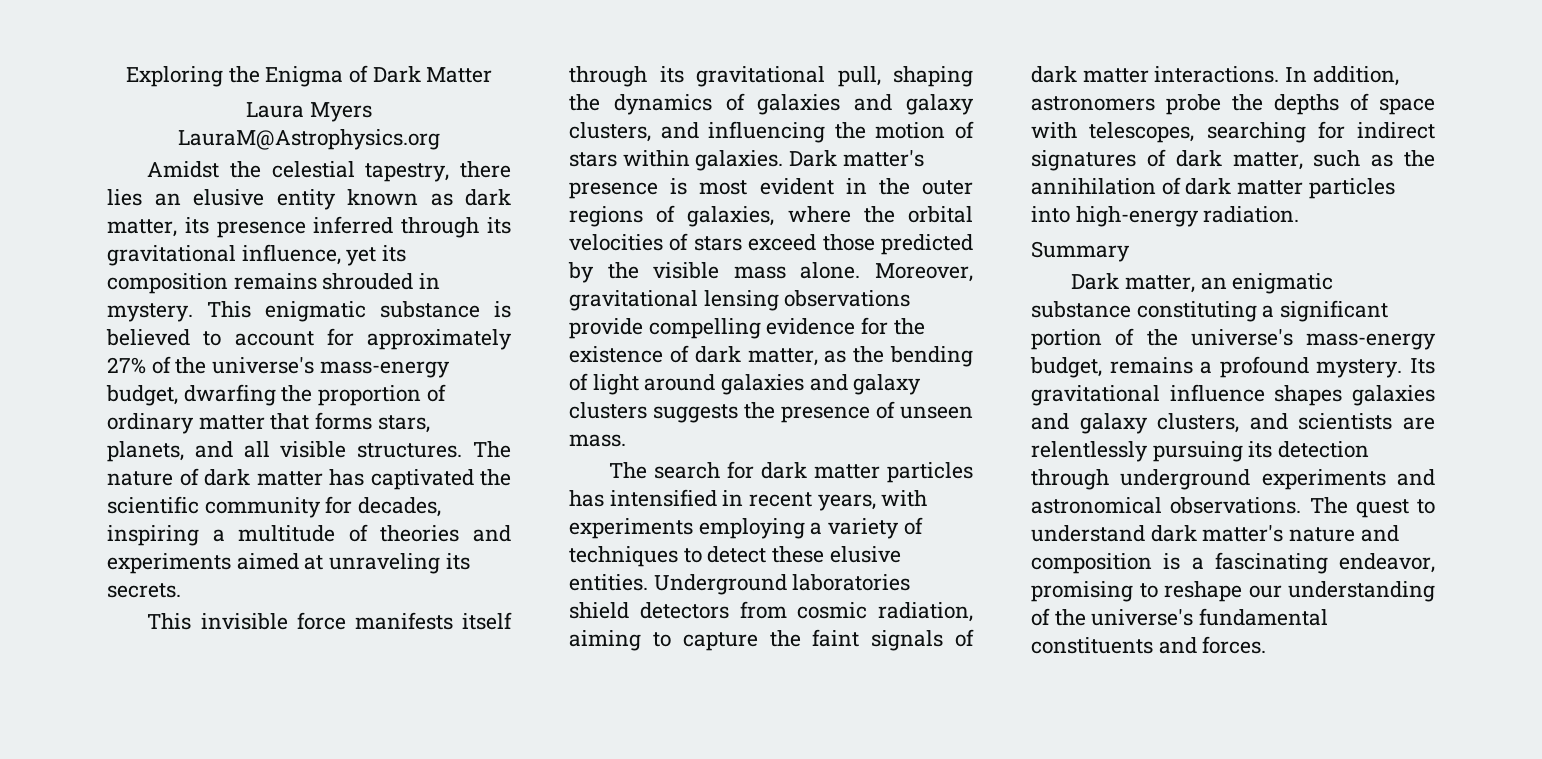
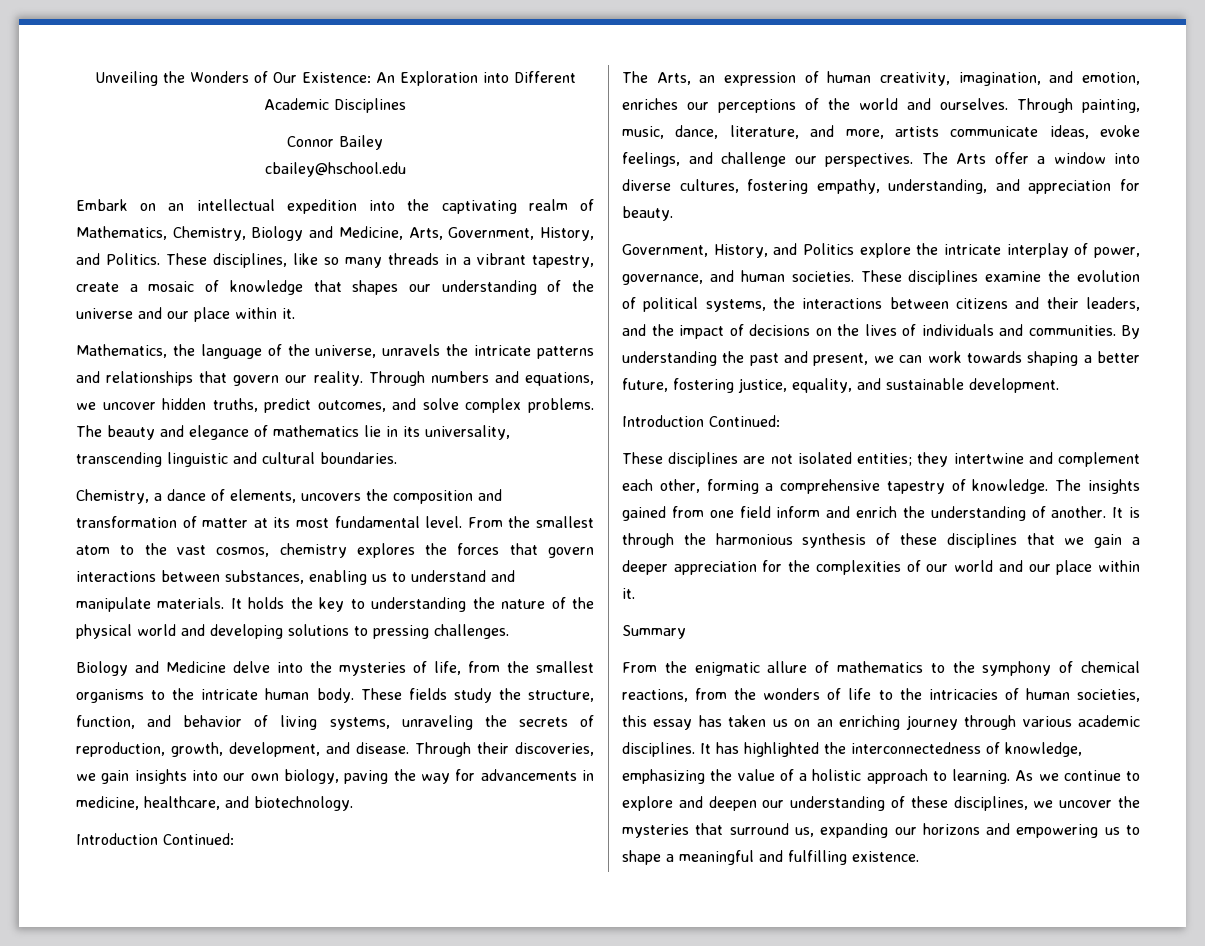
[125,65,493,87] [246,102,372,122] [178,129,440,150] [147,161,511,182] [107,189,511,210] [107,216,511,238] [107,244,407,266] [107,273,441,294] [107,301,511,322] [106,328,512,350] [107,356,450,378] [106,384,446,406] [107,412,430,434] [107,441,511,462] [107,468,511,490] [107,496,442,518] [107,524,511,546] [107,553,470,574] [107,583,181,598] [147,612,512,630] [569,66,973,87] [569,93,974,115] [569,121,974,143] [569,150,924,171] [569,178,973,199] [569,205,973,227] [569,233,973,255] [568,262,973,283] [569,290,911,311] [569,317,925,339] [569,345,973,367] [569,373,922,395] [569,401,973,423] [569,434,626,447] [609,461,973,483] [569,489,928,511] [569,517,923,539] [569,546,901,567] [569,574,911,595] [569,601,973,622] [569,629,974,651] [1031,66,1399,86] [1031,93,1435,115] [1031,121,1435,143] [1031,149,1435,171] [1031,177,1395,199] [1031,206,1300,227] [1031,241,1130,262] [1071,273,1334,294] [1031,300,1389,322] [1031,328,1436,350] [1030,356,1435,378] [1031,384,1435,406] [1031,413,1435,434] [1031,441,1370,462] [1031,469,1435,490] [1031,497,1435,518] [1031,525,1399,542] [1031,552,1435,574] [1031,581,1435,602] [1031,608,1329,626] [1031,636,1267,654] Exploring the Enigma of Dark Matter // Laura Myers // LauraM@Astrophysics.org // Amidst the celestial tapestry, there lies an elusive entity known as dark matter, its presence inferred through its gravitational influence, yet its composition remains shrouded in mystery. This enigmatic substance is believed to account for approximately 27% of the universe's mass-energy budget, dwarfing the proportion of ordinary matter that forms stars, planets, and all visible structures. The nature of dark matter has captivated the scientific community for decades, inspiring a multitude of theories and experiments aimed at unraveling its secrets. // This invisible force manifests itself through its gravitational pull, shaping the dynamics of galaxies and galaxy clusters, and influencing the motion of stars within galaxies. Dark matter's presence is most evident in the outer regions of galaxies, where the orbital velocities of stars exceed those predicted by the visible mass alone. Moreover, gravitational lensing observations provide compelling evidence for the existence of dark matter, as the bending of light around galaxies and galaxy clusters suggests the presence of unseen mass. // The search for dark matter particles has intensified in recent years, with experiments employing a variety of techniques to detect these elusive entities. Underground laboratories shield detectors from cosmic radiation, aiming to capture the faint signals of dark matter interactions. In addition, astronomers probe the depths of space with telescopes, searching for indirect signatures of dark matter, such as the annihilation of dark matter particles into high-energy radiation. // Summary // Dark matter, an enigmatic substance constituting a significant portion of the universe's mass-energy budget, remains a profound mystery. Its gravitational influence shapes galaxies and galaxy clusters, and scientists are relentlessly pursuing its detection through underground experiments and astronomical observations. The quest to understand dark matter's nature and composition is a fascinating endeavor, promising to reshape our understanding of the universe's fundamental constituents and forces. -> [94,71,576,86] [264,98,406,113] [287,135,383,150] [264,162,406,177] [76,199,594,214] [76,226,594,241] [76,253,594,268] [76,280,594,295] [76,307,295,322] [76,344,595,359] [76,371,594,386] [76,398,594,413] [76,425,510,440] [76,452,397,467] [76,489,502,504] [76,516,594,528] [76,543,594,558] [76,570,515,585] [76,597,594,612] [76,624,509,639] [76,661,594,676] [76,688,595,703] [76,715,594,730] [76,742,594,757] [76,769,594,784] [76,796,353,811] [76,833,234,845] [622,71,1140,86] [622,98,1140,113] [622,125,1140,139] [622,152,1140,167] [622,179,1140,194] [622,206,673,221] [622,243,1140,258] [622,270,1140,285] [622,297,1140,312] [622,324,1140,339] [622,351,1140,366] [622,378,1059,393] [622,415,780,427] [622,452,1140,467] [622,479,1140,494] [622,506,1140,521] [622,533,1140,548] [622,560,1140,575] [622,588,635,599] [622,625,686,639] [622,661,1140,676] [622,688,1140,702] [622,715,1140,730] [622,742,1082,757] [622,769,1140,784] [622,796,1140,811] [622,823,1140,838] [622,850,919,865] Unveiling the Wonders of Our Existence: An Exploration into Different Academic Disciplines // Connor Bailey // cbailey@hschool.edu // Embark on an intellectual expedition into the captivating realm of Mathematics, Chemistry, Biology and Medicine, Arts, Government, History, and Politics. These disciplines, like so many threads in a vibrant tapestry, create a mosaic of knowledge that shapes our understanding of the universe and our place within it. // Mathematics, the language of the universe, unravels the intricate patterns and relationships that govern our reality. Through numbers and equations, we uncover hidden truths, predict outcomes, and solve complex problems. The beauty and elegance of mathematics lie in its universality, transcending linguistic and cultural boundaries. // Chemistry, a dance of elements, uncovers the composition and transformation of matter at its most fundamental level. From the smallest atom to the vast cosmos, chemistry explores the forces that govern interactions between substances, enabling us to understand and manipulate materials. It holds the key to understanding the nature of the physical world and developing solutions to pressing challenges. // Biology and Medicine delve into the mysteries of life, from the smallest organisms to the intricate human body. These fields study the structure, function, and behavior of living systems, unraveling the secrets of reproduction, growth, development, and disease. Through their discoveries, we gain insights into our own biology, paving the way for advancements in medicine, healthcare, and biotechnology. // Introduction Continued: // The Arts, an expression of human creativity, imagination, and emotion, enriches our perceptions of the world and ourselves. Through painting, music, dance, literature, and more, artists communicate ideas, evoke feelings, and challenge our perspectives. The Arts offer a window into diverse cultures, fostering empathy, understanding, and appreciation for beauty. // Government, History, and Politics explore the intricate interplay of power, governance, and human societies. These disciplines examine the evolution of political systems, the interactions between citizens and their leaders, and the impact of decisions on the lives of individuals and communities. By understanding the past and present, we can work towards shaping a better future, fostering justice, equality, and sustainable development. // Introduction Continued: // These disciplines are not isolated entities; they intertwine and complement each other, forming a comprehensive tapestry of knowledge. The insights gained from one field inform and enrich the understanding of another. It is through the harmonious synthesis of these disciplines that we gain a deeper appreciation for the complexities of our world and our place within it. // Summary // From the enigmatic allure of mathematics to the symphony of chemical reactions, from the wonders of life to the intricacies of human societies, this essay has taken us on an enriching journey through various academic disciplines. It has highlighted the interconnectedness of knowledge, emphasizing the value of a holistic approach to learning. As we continue to explore and deepen our understanding of these disciplines, we uncover the mysteries that surround us, expanding our horizons and empowering us to shape a meaningful and fulfilling existence.

